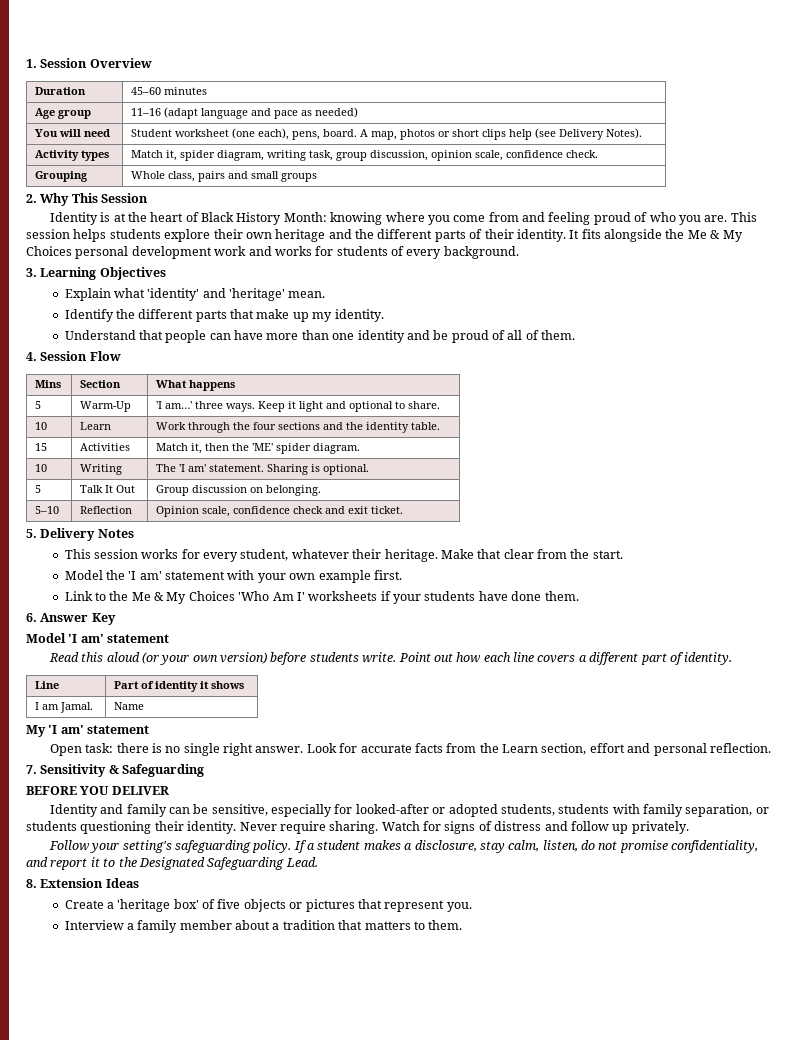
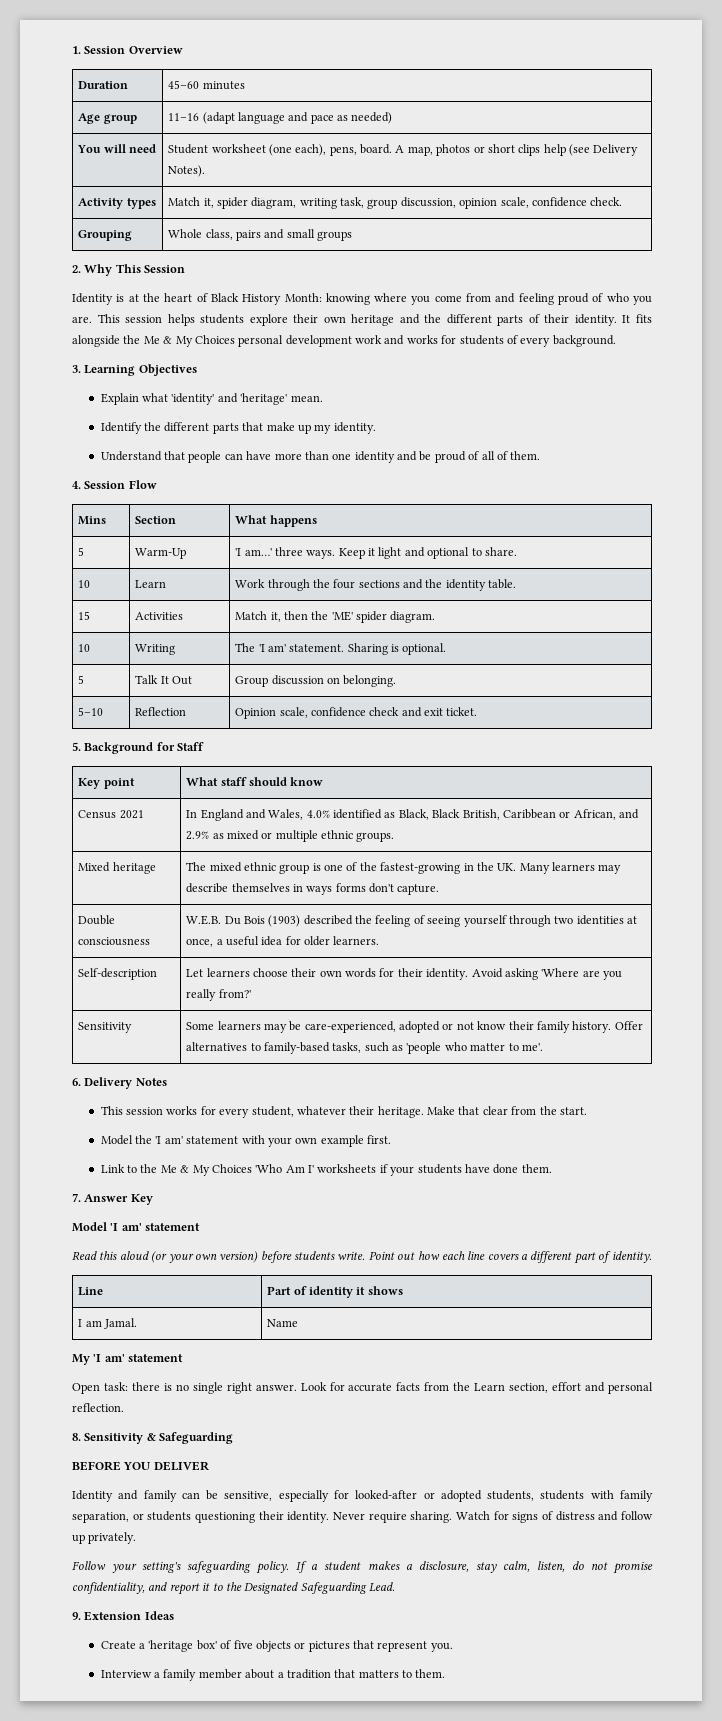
(37, 533) none -> [84,742,205,754] [78,778,135,789] [186,777,324,786] [78,810,144,819] [186,809,640,821] [186,830,395,842] [78,862,156,874] [186,862,622,874] [186,883,440,895] [78,915,116,925] [78,937,151,946] [186,915,638,927] [186,936,380,947] [78,968,158,980] [186,968,623,980] [186,989,251,1001] [78,1022,133,1033] [186,1021,643,1033] [186,1042,543,1054] [72,1078,81,1086] Background for Staff // Key point | What staff should know // Census 2021 | In England and Wales, 4.0% identified as Black, Black British, Caribbean or African, and 2.9% as mixed or multiple ethnic groups. // Mixed heritage | The mixed ethnic group is one of the fastest-growing in the UK. Many learners may describe themselves in ways forms don't capture. // Double consciousness | W.E.B. Du Bois (1903) described the feeling of seeing yourself through two identities at once, a useful idea for older learners. // Self-description | Let learners choose their own words for their identity. Avoid asking 'Where are you really from?' // Sensitivity | Some learners may be care-experienced, adopted or not know their family history. Offer alternatives to family-based tasks, such as 'people who matter to me'. // 6.
[26,613,37,622] 6. -> [72,1193,81,1202] 7.
[26,765,37,774] 7. -> [72,1433,81,1441] 8.
[26,879,37,888] 8. -> [72,1612,81,1620] 9.

